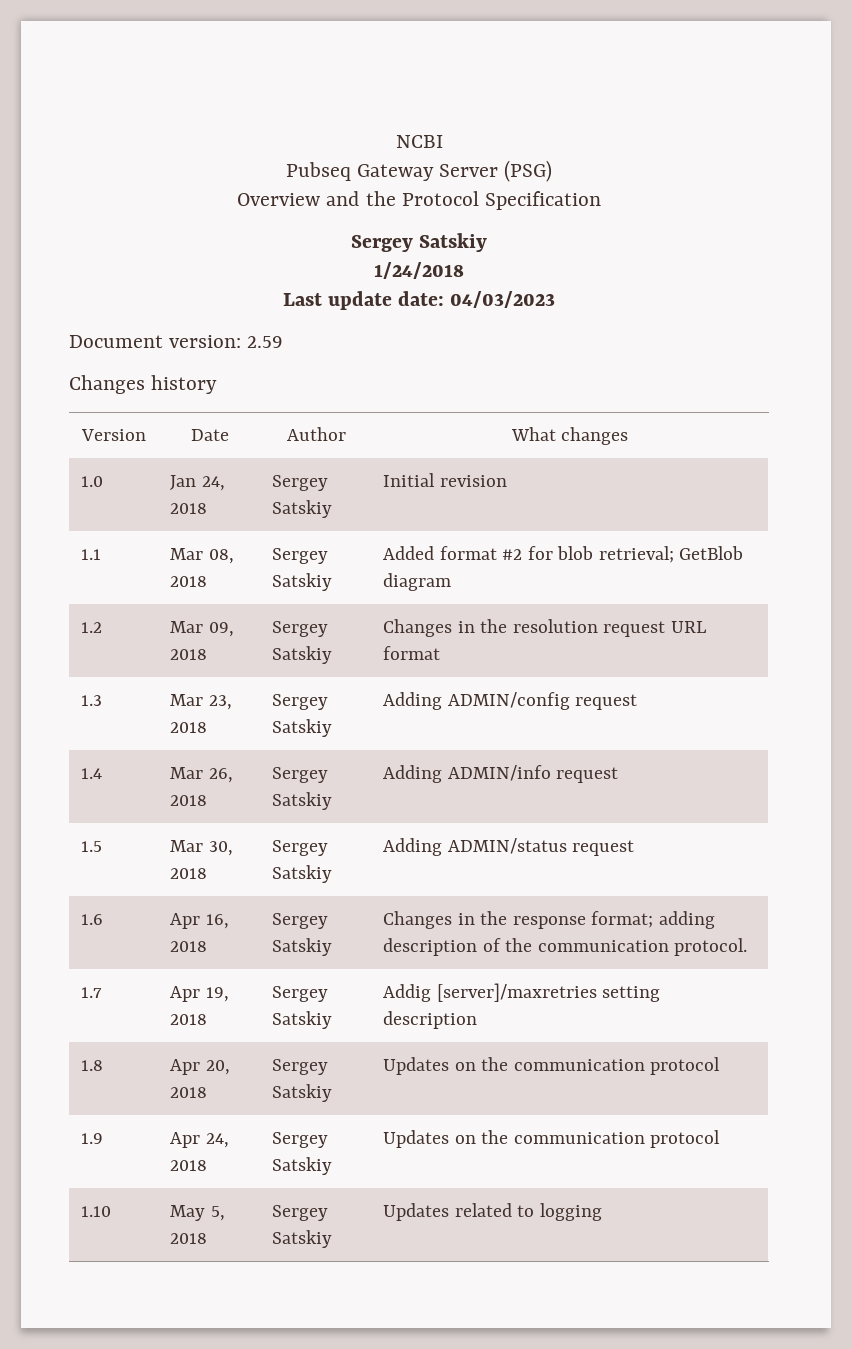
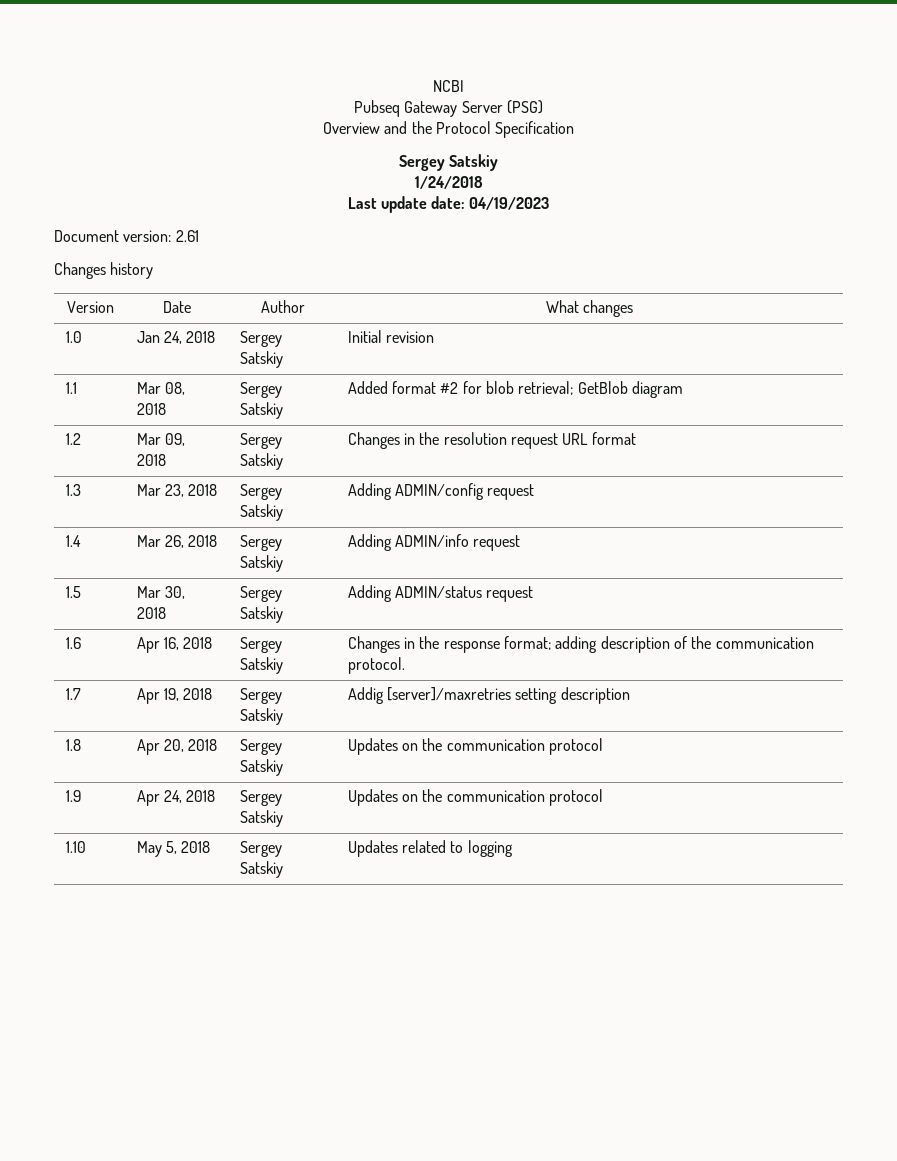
[450,291,556,308] 04/03/2023 -> [469,197,550,210] 04/19/2023
[247,336,284,348] 2.59 -> [175,230,199,242] 2.61

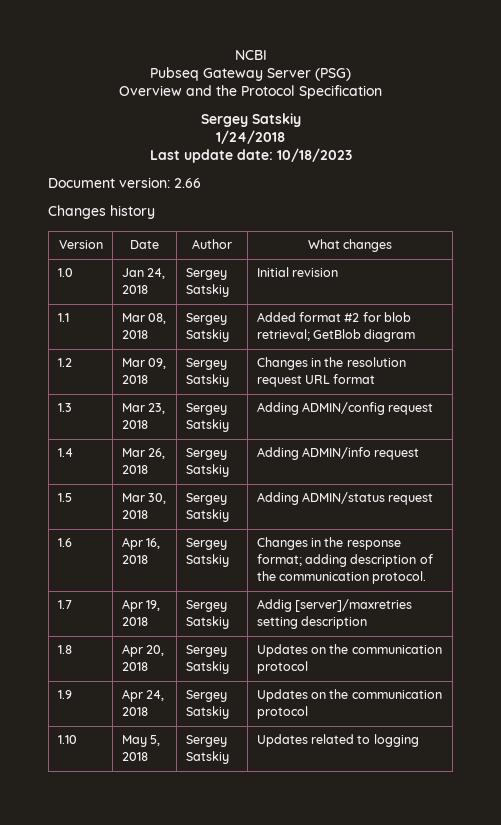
[469,197,550,210] 04/19/2023 -> [276,148,352,162] 10/18/2023
[175,230,199,242] 2.61 -> [174,178,201,188] 2.66

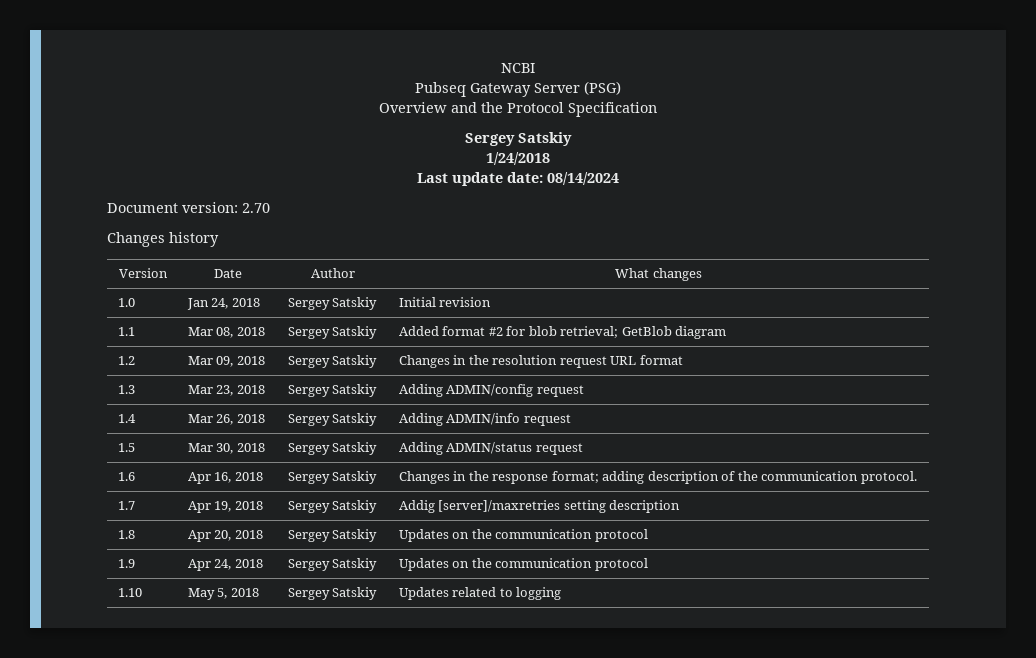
[276,148,352,162] 10/18/2023 -> [547,172,619,185] 08/14/2024
[174,178,201,188] 2.66 -> [242,203,270,213] 2.70

